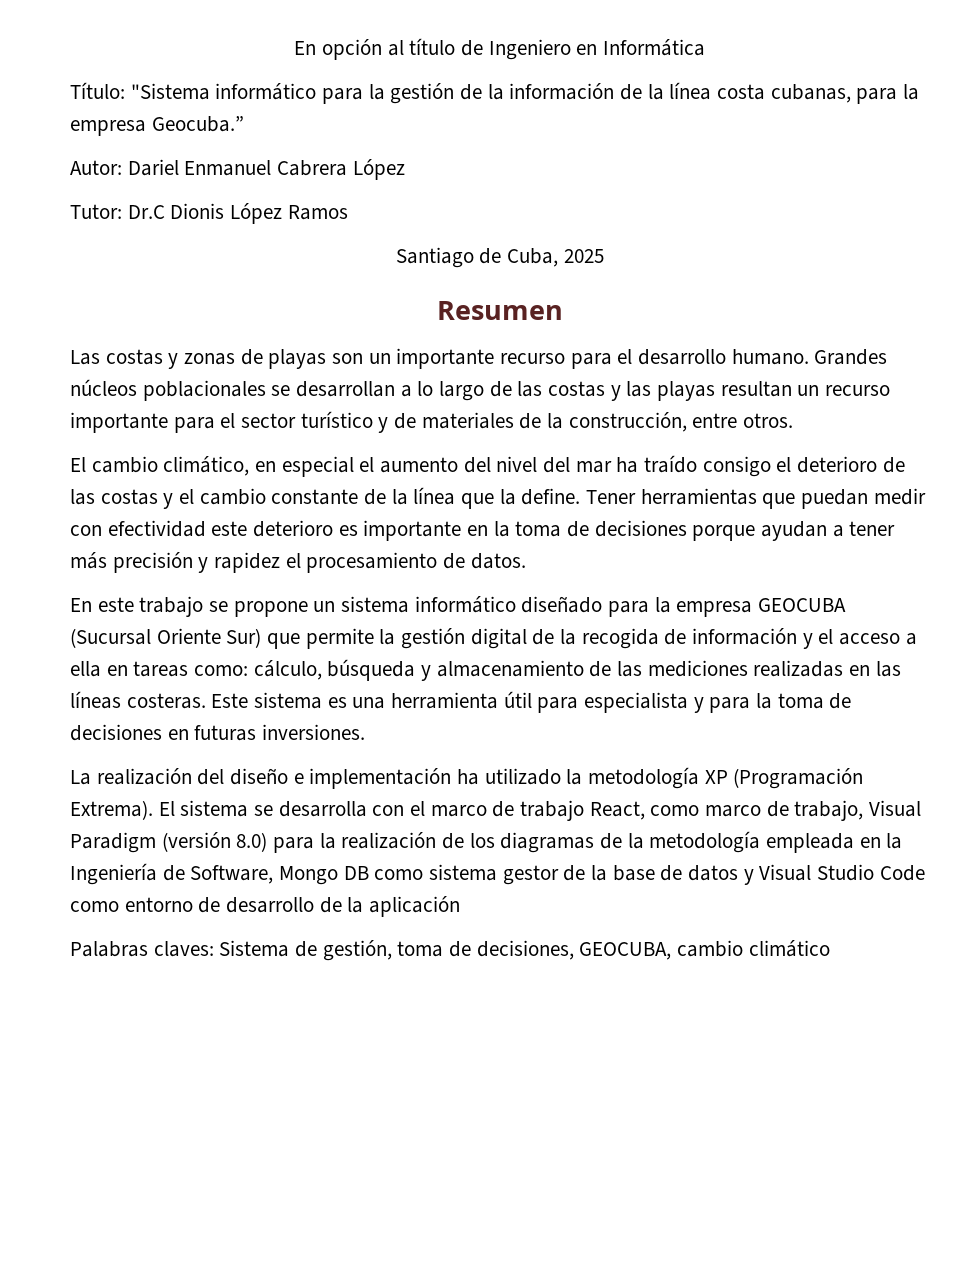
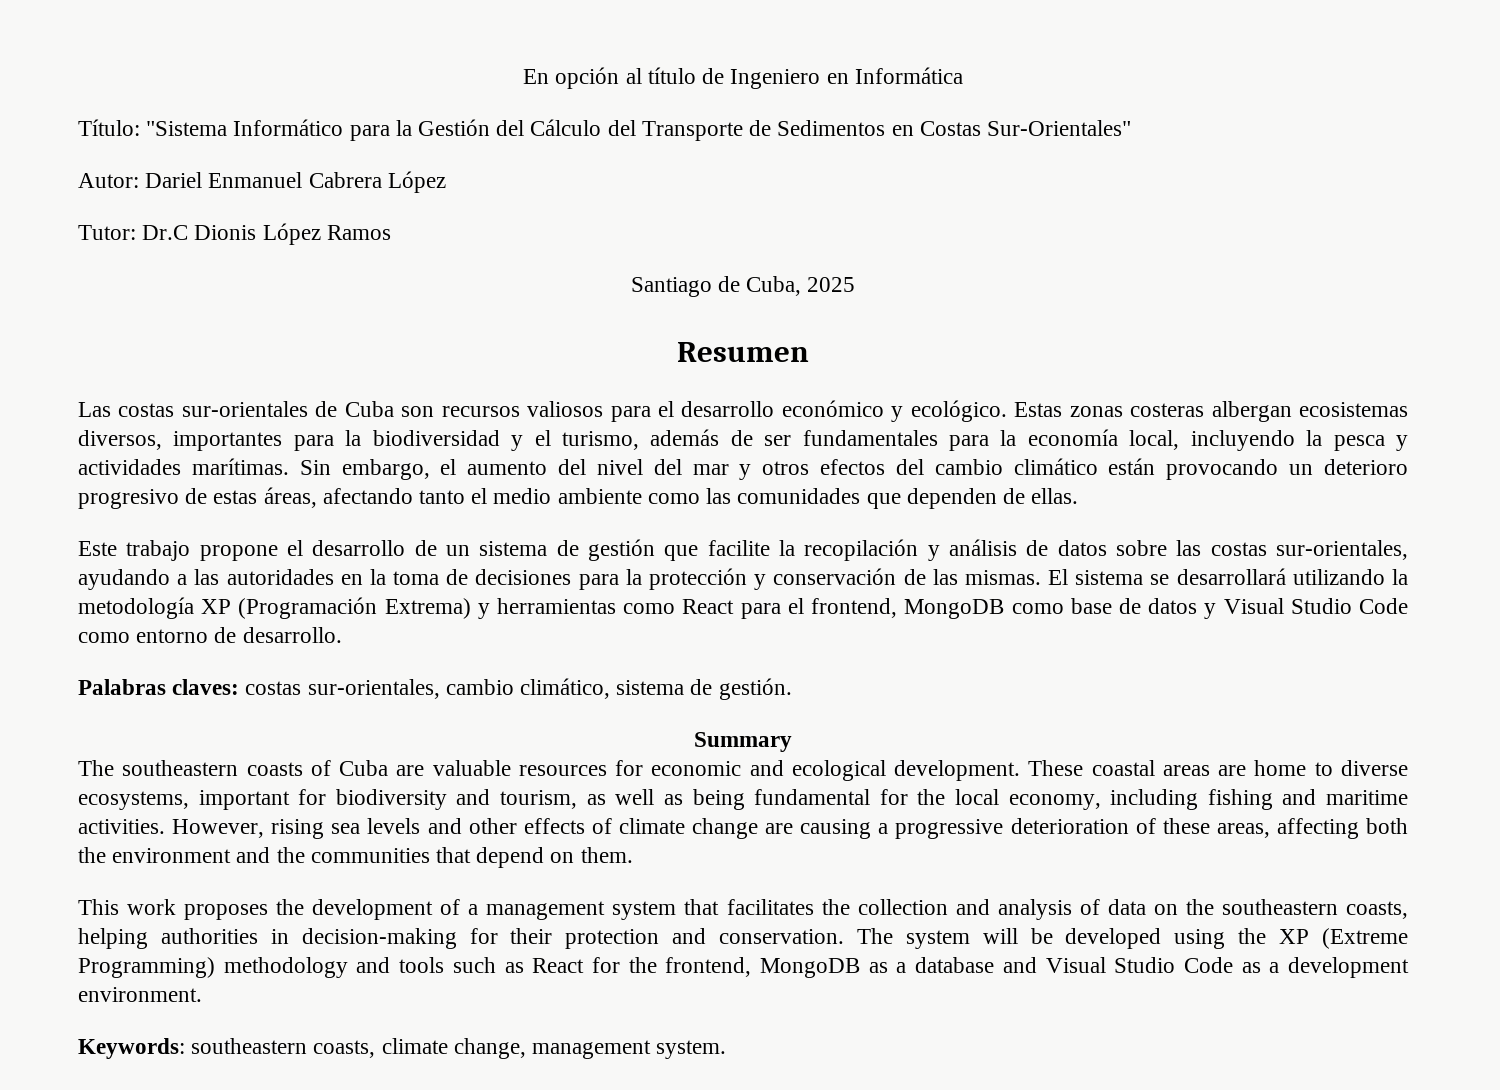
[215,82,920,104] [70,116,244,136] informático para la gestión de la información de la línea costa cubanas, para la empresa Geocuba.” -> [233,119,1131,141] Informático para la Gestión del Cálculo del Transporte de Sedimentos en Costas Sur-Orientales"
[168,348,888,369] [70,379,891,401] [70,411,794,433] [70,456,354,477] y zonas de playas son un importante recurso para el desarrollo humano. Grandes núcleos poblacionales se desarrollan a lo largo de las costas y las playas resultan un recurso importante para el sector turístico y de materiales de la construcción, entre otros. // El cambio climático, en especial -> [181,400,1408,422] [78,429,1409,451] [78,458,430,480] sur-orientales de Cuba son recursos valiosos para el desarrollo económico y ecológico. Estas zonas costeras albergan ecosistemas diversos, importantes para la biodiversidad y el turismo, además de ser fundamentales para la economía local, incluyendo la pesca y actividades marítimas. Sin embargo,
[616,455,905,477] [70,487,926,509] [70,520,462,541] ha traído consigo el deterioro de las costas y el cambio constante de la línea que la define. Tener herramientas que puedan medir con efectividad este deterioro es importante -> [739,458,1409,480] [78,487,1079,509] [78,539,1408,561] [78,569,334,590] y otros efectos del cambio climático están provocando un deterioro progresivo de estas áreas, afectando tanto el medio ambiente como las comunidades que dependen de ellas. // Este trabajo propone el desarrollo de un sistema de gestión que facilite la recopilación y análisis de datos sobre las costas sur-orientales, ayudando a las autoridades
[692,521,896,541] [70,552,526,573] [70,596,847,617] [70,628,917,649] [70,659,901,681] [70,691,852,713] [70,724,366,741] [70,767,864,789] [70,800,922,821] [70,831,903,853] [70,863,608,885] porque ayudan a tener más precisión y rapidez el procesamiento de datos. // En este trabajo se propone un sistema informático diseñado para la empresa GEOCUBA (Sucursal Oriente Sur) que permite la gestión digital de la recogida de información y el acceso a ella en tareas como: cálculo, búsqueda y almacenamiento de las mediciones realizadas en las líneas costeras. Este sistema es una herramienta útil para especialista y para la toma de decisiones en futuras inversiones. // La realización del diseño e implementación ha utilizado la metodología XP (Programación Extrema). El sistema se desarrolla con el marco de trabajo React, como marco de trabajo, Visual Paradigm (versión 8.0) para la realización de los diagramas de la metodología empleada en la Ingeniería de Software, Mongo DB como sistema gestor de la -> [578,568,1408,590] [78,597,1064,619] para la protección y conservación de las mismas. El sistema se desarrollará utilizando la metodología XP (Programación Extrema) y herramientas como React para el frontend, MongoDB como
[226,896,461,917] [70,940,830,961] desarrollo de la aplicación // Palabras claves: Sistema de gestión, toma de decisiones, GEOCUBA, cambio climático -> [242,627,342,643] [78,678,792,700] [694,732,792,752] [78,760,1409,781] [78,789,1408,810] [78,818,1408,839] [78,847,633,868] [78,899,1408,920] [78,928,1408,949] [78,957,1410,978] [78,987,202,1002] [78,1038,727,1059] desarrollo. // Palabras claves: costas sur-orientales, cambio climático, sistema de gestión. // Summary // The southeastern coasts of Cuba are valuable resources for economic and ecological development. These coastal areas are home to diverse ecosystems, important for biodiversity and tourism, as well as being fundamental for the local economy, including fishing and maritime activities. However, rising sea levels and other effects of climate change are causing a progressive deterioration of these areas, affecting both the environment and the communities that depend on them. // This work proposes the development of a management system that facilitates the collection and analysis of data on the southeastern coasts, helping authorities in decision-making for their protection and conservation. The system will be developed using the XP (Extreme Programming) methodology and tools such as React for the frontend, MongoDB as a database and Visual Studio Code as a development environment. // Keywords: southeastern coasts, climate change, management system.

